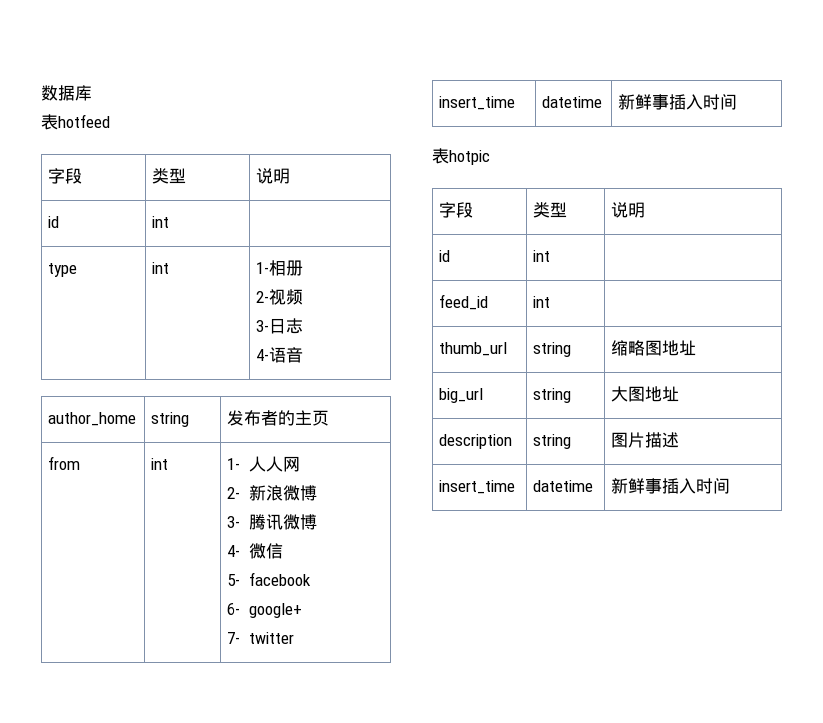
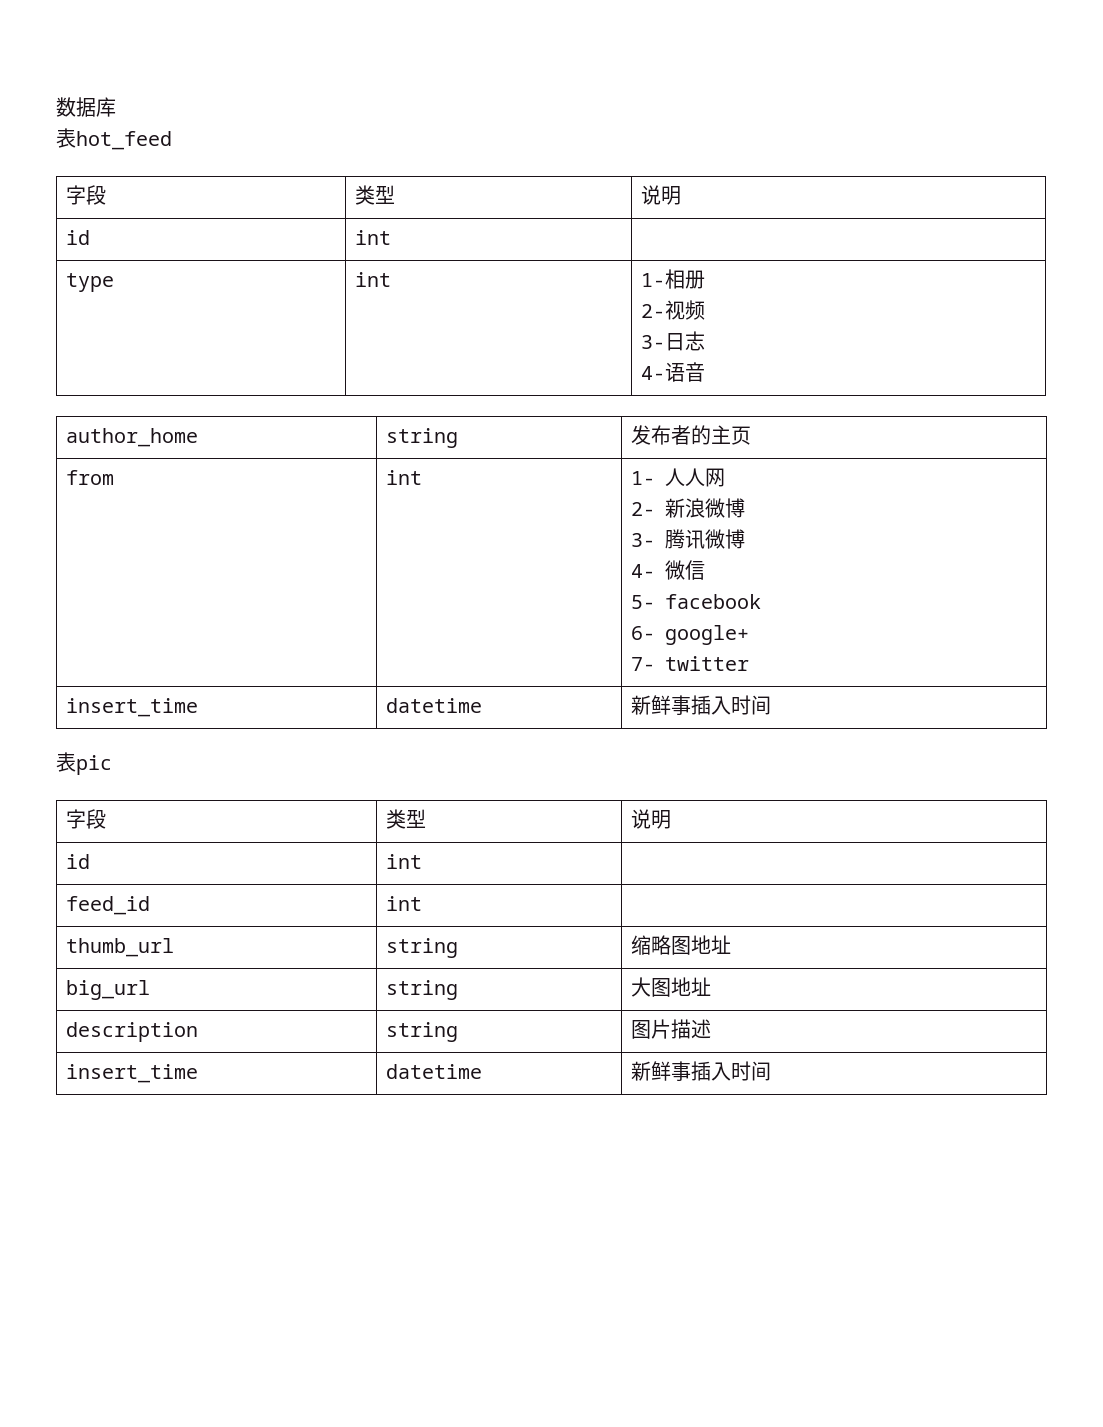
[58,114,110,128] hotfeed -> [76,131,172,150] hot_feed
[449,150,490,165] hotpic -> [76,755,112,775] pic

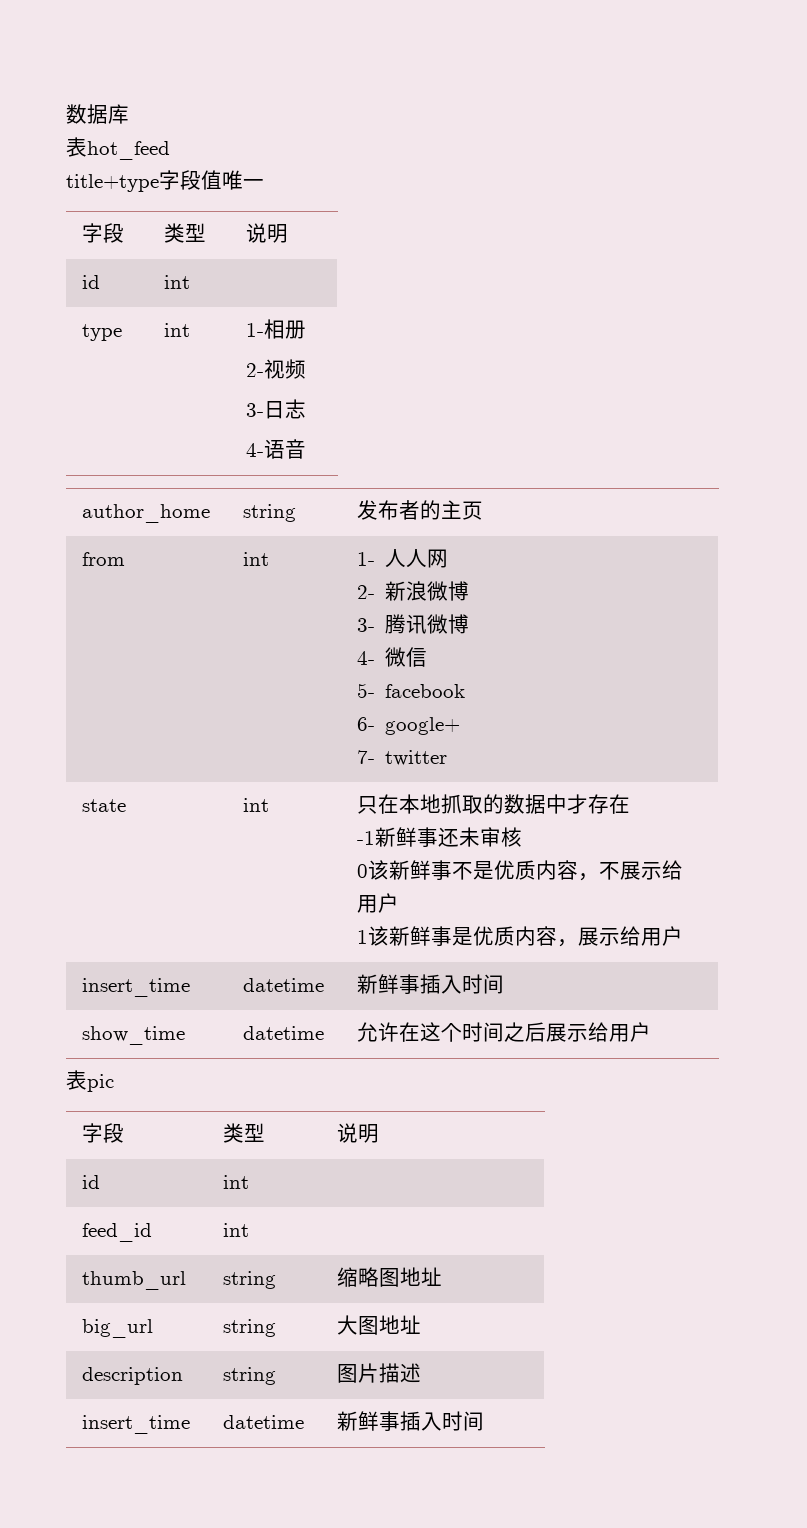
(172, 140) none -> [66,170,264,192] // title+type字段值唯一
[66,698,199,717] [386,698,483,713] [631,695,772,715] // insert_time | datetime | 新鲜事插入时间 -> [82,799,127,812] [243,798,270,812] [357,794,631,814] [357,827,523,847] [357,860,684,881] [357,893,400,913] [357,926,684,947] [82,978,191,997] [243,978,325,992] [357,974,505,994] [82,1026,186,1045] [243,1026,325,1040] [357,1022,652,1042] // state | int | 只在本地抓取的数据中才存在 // -1新鲜事还未审核 // 0该新鲜事不是优质内容，不展示给用户 // 1该新鲜事是优质内容，展示给用户 // insert_time | datetime | 新鲜事插入时间 // show_time | datetime | 允许在这个时间之后展示给用户

